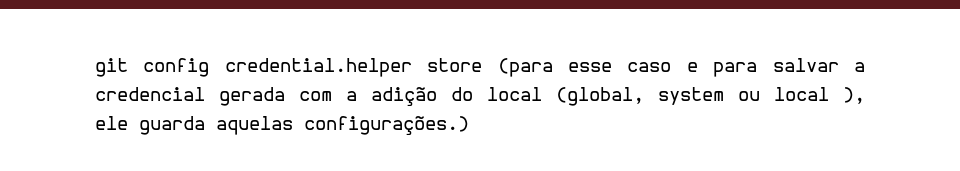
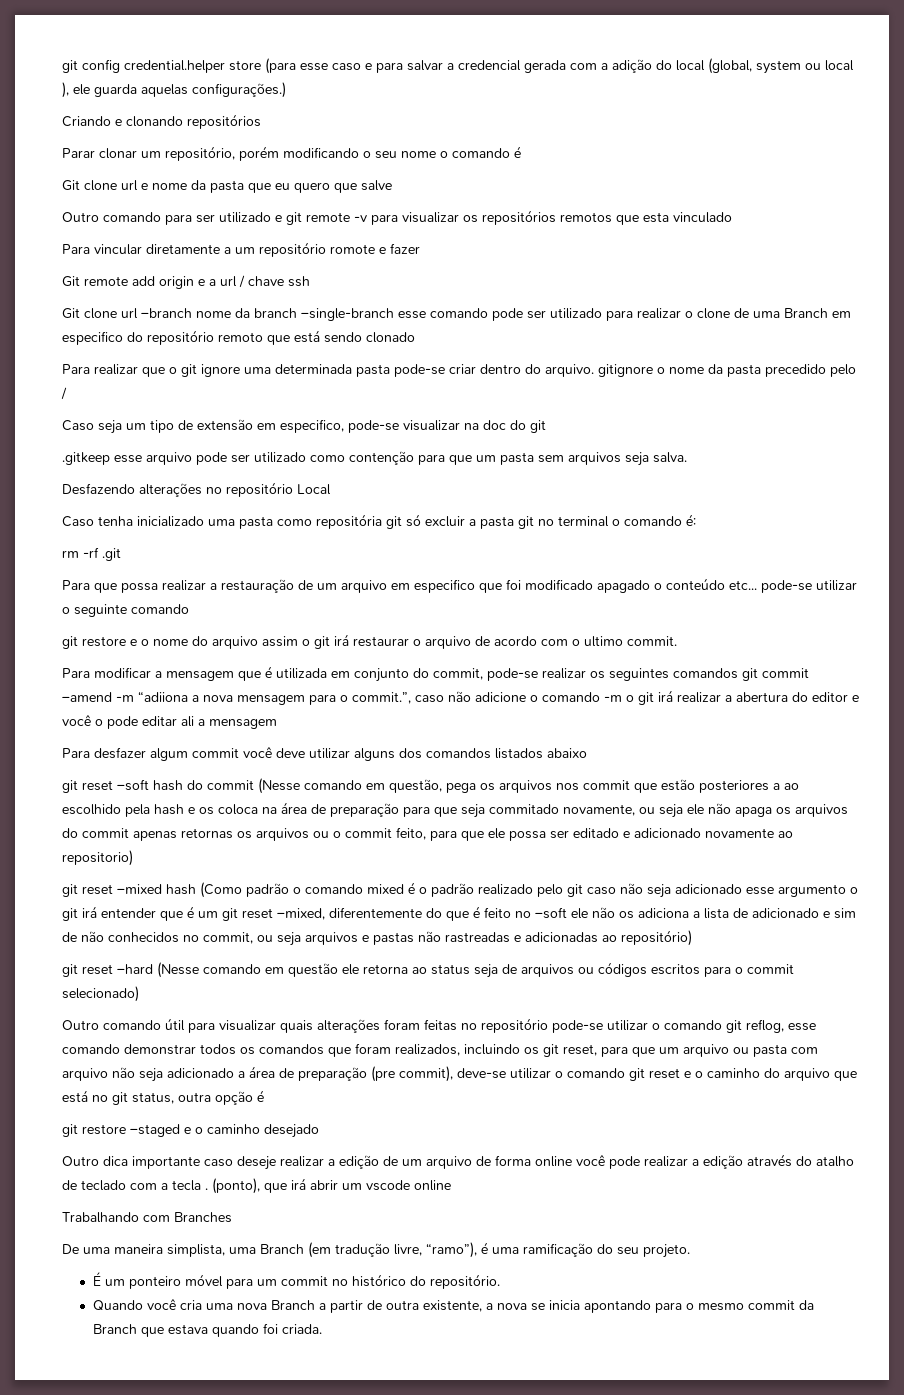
(469, 125) none -> [62,114,261,129] [62,146,521,161] [62,180,392,193] [62,210,732,225] [62,242,420,257] [62,275,310,289] [62,308,851,321] [62,330,415,345] [62,364,856,377] [61,387,67,400] [62,419,546,434] [62,451,687,466] [62,482,331,497] [62,514,696,529] [62,547,121,561] [62,578,857,593] [62,604,189,617] [62,634,677,649] [62,666,809,682] [62,690,859,705] [62,715,277,729] [62,747,587,761] [62,778,799,794] [62,802,848,818] [62,827,793,841] [62,850,133,866] [62,882,858,898] [62,906,856,921] [62,930,692,946] [62,962,794,978] [62,986,139,1002] [62,1018,816,1033] [62,1043,818,1057] [62,1066,857,1082] [62,1090,264,1105] [62,1124,319,1138] [62,1154,854,1170] [62,1178,451,1194] [62,1212,232,1223] [62,1242,690,1258] [92,1272,500,1289] [92,1299,814,1313] [92,1323,322,1337] // Criando e clonando repositórios // Parar clonar um repositório, porém modificando o seu nome o comando é // Git clone url e nome da pasta que eu quero que salve // Outro comando para ser utilizado e git remote -v para visualizar os repositórios remotos que esta vinculado // Para vincular diretamente a um repositório romote e fazer // Git remote add origin e a url / chave ssh // Git clone url –branch nome da branch –single-branch esse comando pode ser utilizado para realizar o clone de uma Branch em especifico do repositório remoto que está sendo clonado // Para realizar que o git ignore uma determinada pasta pode-se criar dentro do arquivo. gitignore o nome da pasta precedido pelo / // Caso seja um tipo de extensão em especifico, pode-se visualizar na doc do git // .gitkeep esse arquivo pode ser utilizado como contenção para que um pasta sem arquivos seja salva. // Desfazendo alterações no repositório Local // Caso tenha inicializado uma pasta como repositória git só excluir a pasta git no terminal o comando é: // rm -rf .git // Para que possa realizar a restauração de um arquivo em especifico que foi modificado apagado o conteúdo etc... pode-se utilizar o seguinte comando // git restore e o nome do arquivo assim o git irá restaurar o arquivo de acordo com o ultimo commit. // Para modificar a mensagem que é utilizada em conjunto do commit, pode-se realizar os seguintes comandos git commit –amend -m “adiiona a nova mensagem para o commit.”, caso não adicione o comando -m o git irá realizar a abertura do editor e você o pode editar ali a mensagem // Para desfazer algum commit você deve utilizar alguns dos comandos listados abaixo // git reset –soft hash do commit (Nesse comando em questão, pega os arquivos nos commit que estão posteriores a ao escolhido pela hash e os coloca na área de preparação para que seja commitado novamente, ou seja ele não apaga os arquivos do commit apenas retornas os arquivos ou o commit feito, para que ele possa ser editado e adicionado novamente ao repositorio) // git reset –mixed hash (Como padrão o comando mixed é o padrão realizado pelo git caso não seja adicionado esse argumento o git irá entender que é um git reset –mixed, diferentemente do que é feito no –soft ele não os adiciona a lista de adicionado e sim de não conhecidos no commit, ou seja arquivos e pastas não rastreadas e adicionadas ao repositório) // git reset –hard (Nesse comando em questão ele retorna ao status seja de arquivos ou códigos escritos para o commit selecionado) // Outro comando útil para visualizar quais alterações foram feitas no repositório pode-se utilizar o comando git reflog, esse comando demonstrar todos os comandos que foram realizados, incluindo os git reset, para que um arquivo ou pasta com arquivo não seja adicionado a área de preparação (pre commit), deve-se utilizar o comando git reset e o caminho do arquivo que está no git status, outra opção é // git restore –staged e o caminho desejado // Outro dica importante caso deseje realizar a edição de um arquivo de forma online você pode realizar a edição através do atalho de teclado com a tecla . (ponto), que irá abrir um vscode online // Trabalhando com Branches // De uma maneira simplista, uma Branch (em tradução livre, “ramo”), é uma ramificação do seu projeto. // É um ponteiro móvel para um commit no histórico do repositório. // Quando você cria uma nova Branch a partir de outra existente, a nova se inicia apontando para o mesmo commit da Branch que estava quando foi criada.

